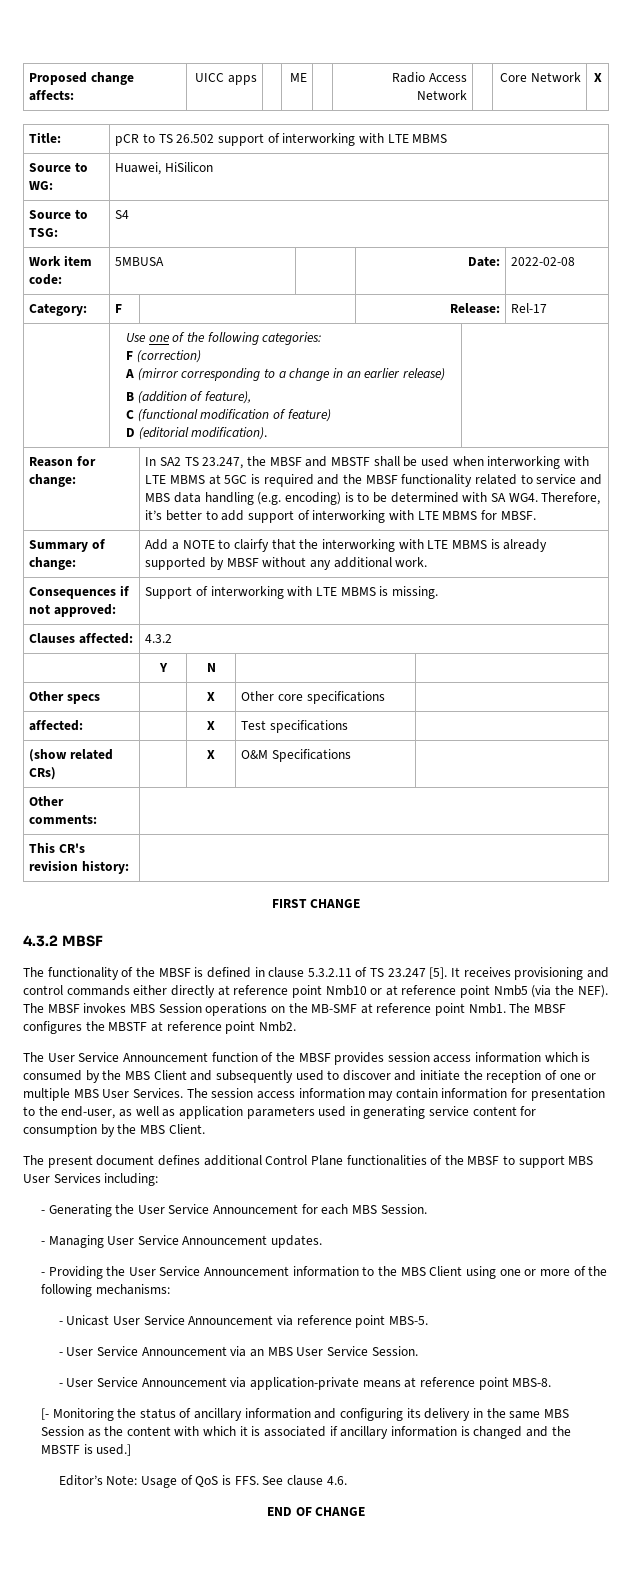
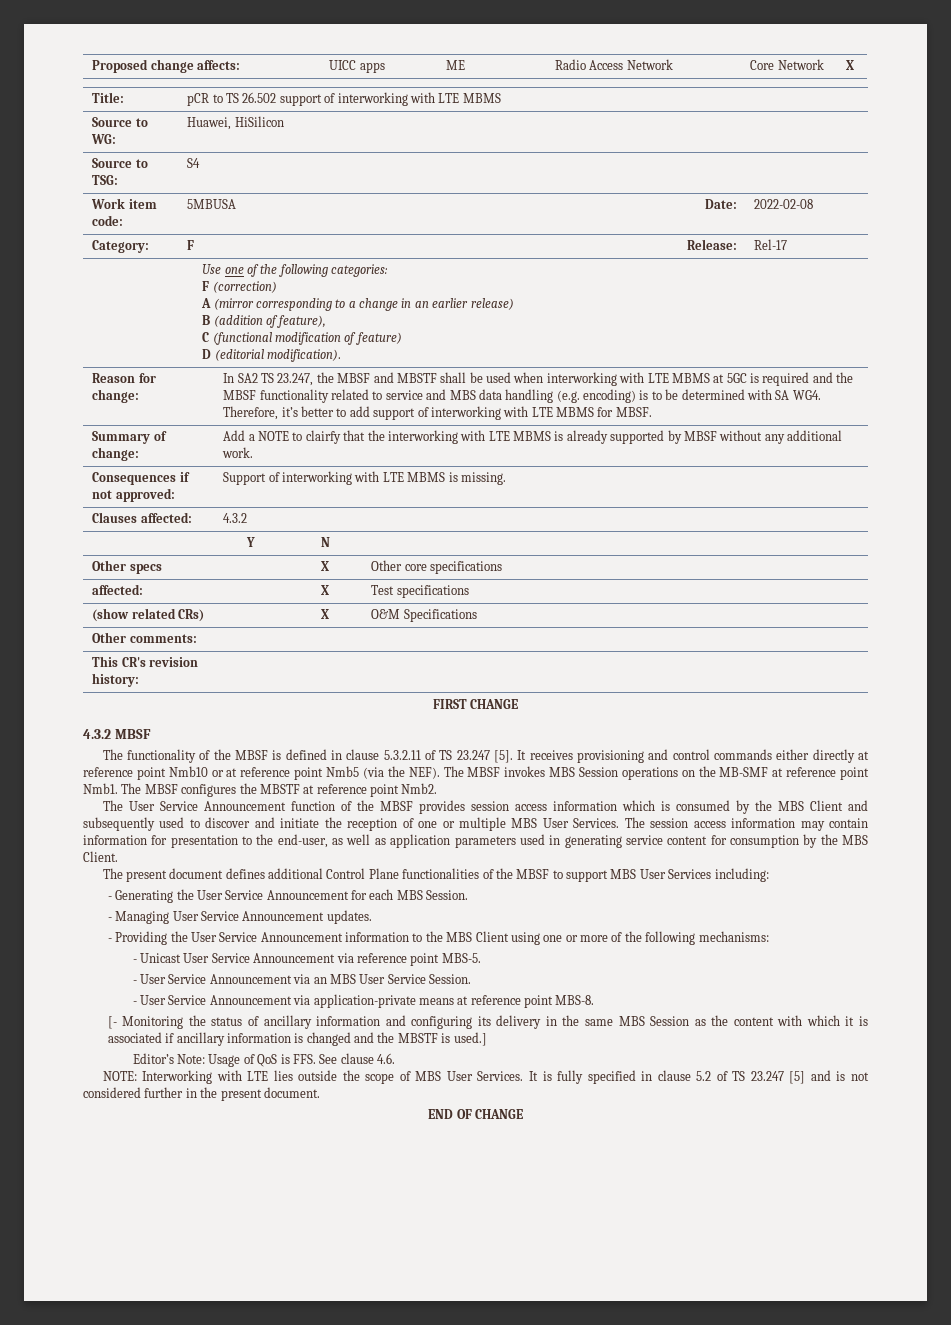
(347, 1480) none -> [102,1070,869,1084] [83,1087,320,1101] // NOTE: Interworking with LTE lies outside the scope of MBS User Services. It is fully specified in clause 5.2 of TS 23.247 [5] and is not considered further in the present document.

